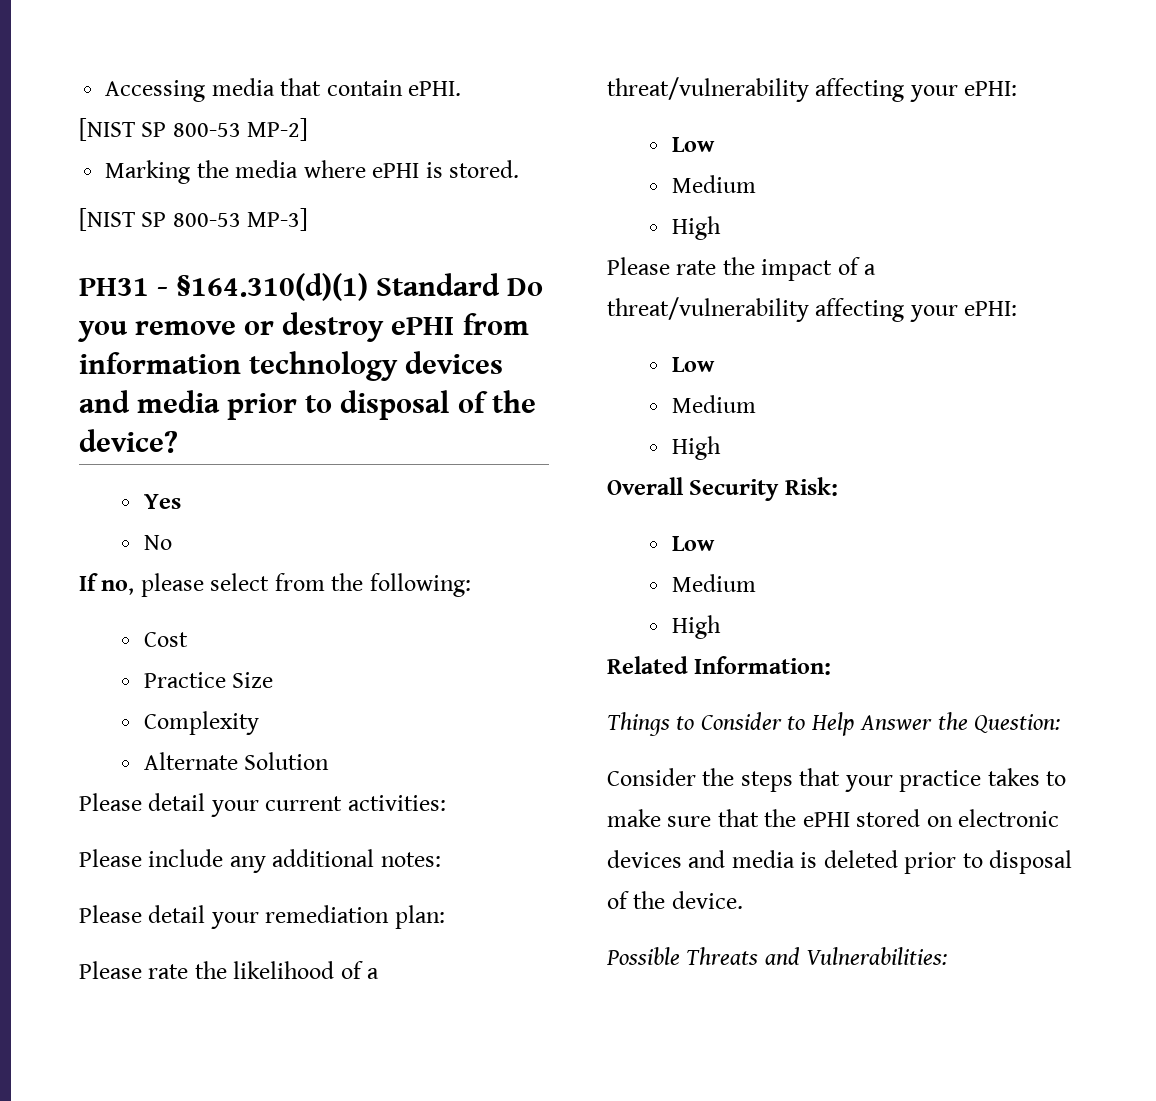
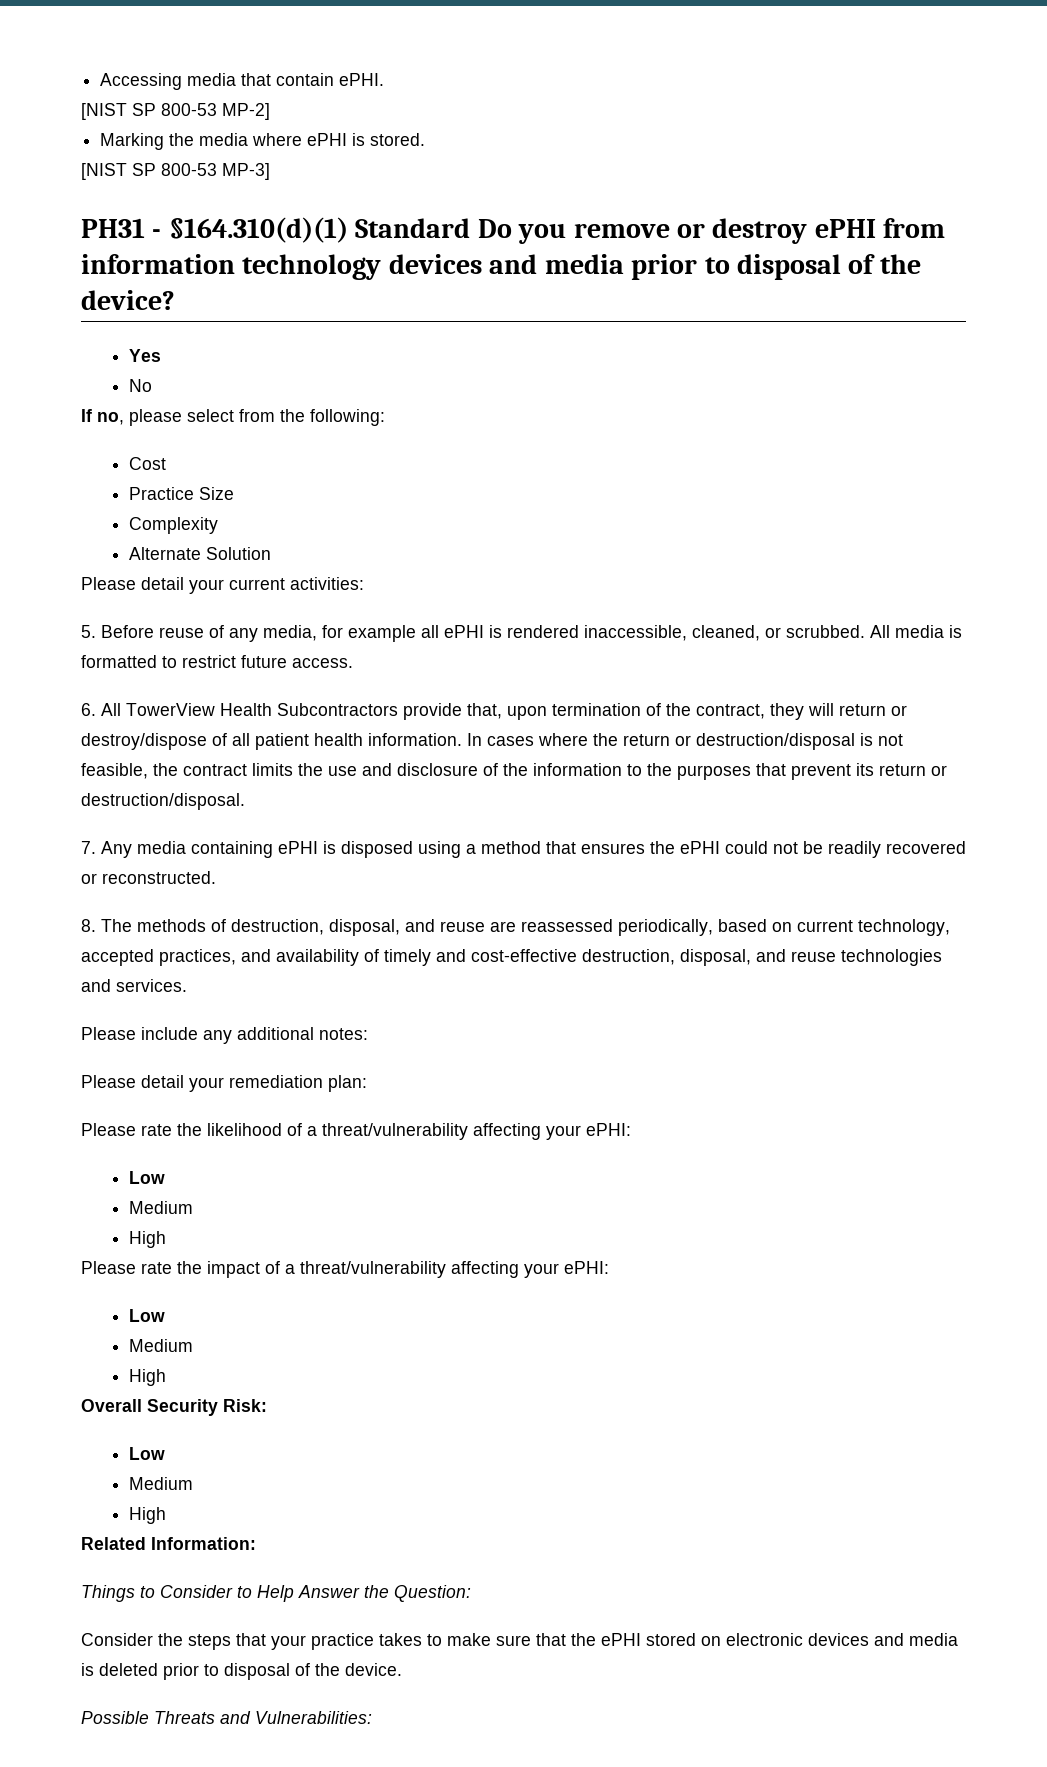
(446, 803) none -> [81,625,962,642] [81,655,353,668] [81,703,907,720] [81,733,903,750] [81,763,947,780] [81,793,245,810] [81,841,966,858] [81,871,216,884] [81,919,950,936] [81,949,942,966] [81,979,187,992] // 5. Before reuse of any media, for example all ePHI is rendered inaccessible, cleaned, or scrubbed. All media is formatted to restrict future access. // 6. All TowerView Health Subcontractors provide that, upon termination of the contract, they will return or destroy/dispose of all patient health information. In cases where the return or destruction/disposal is not feasible, the contract limits the use and disclosure of the information to the purposes that prevent its return or destruction/disposal. // 7. Any media containing ePHI is disposed using a method that ensures the ePHI could not be readily recovered or reconstructed. // 8. The methods of destruction, disposal, and reuse are reassessed periodically, based on current technology, accepted practices, and availability of timely and cost-effective destruction, disposal, and reuse technologies and services.

